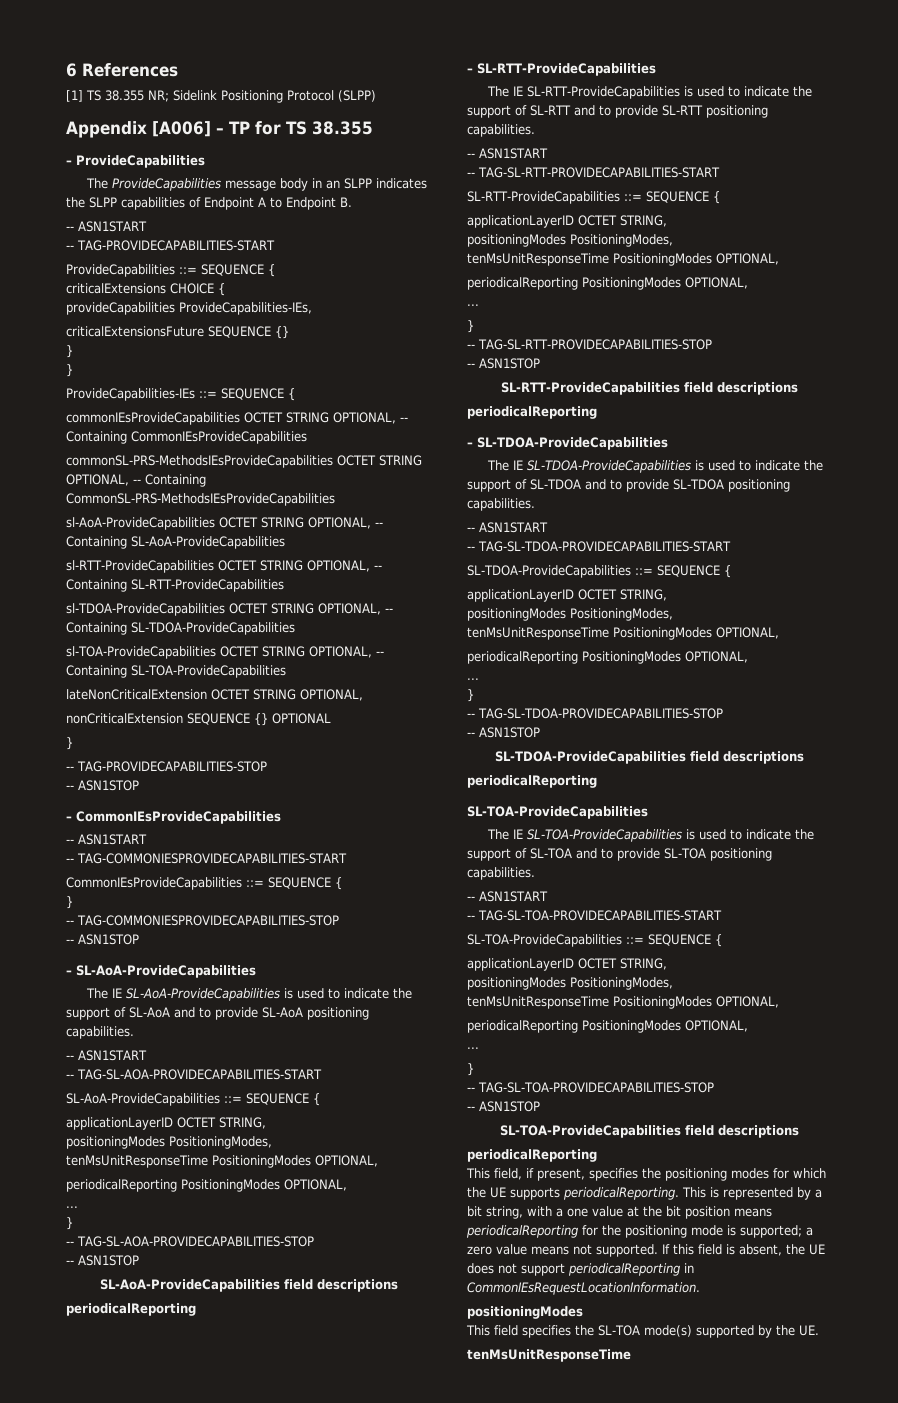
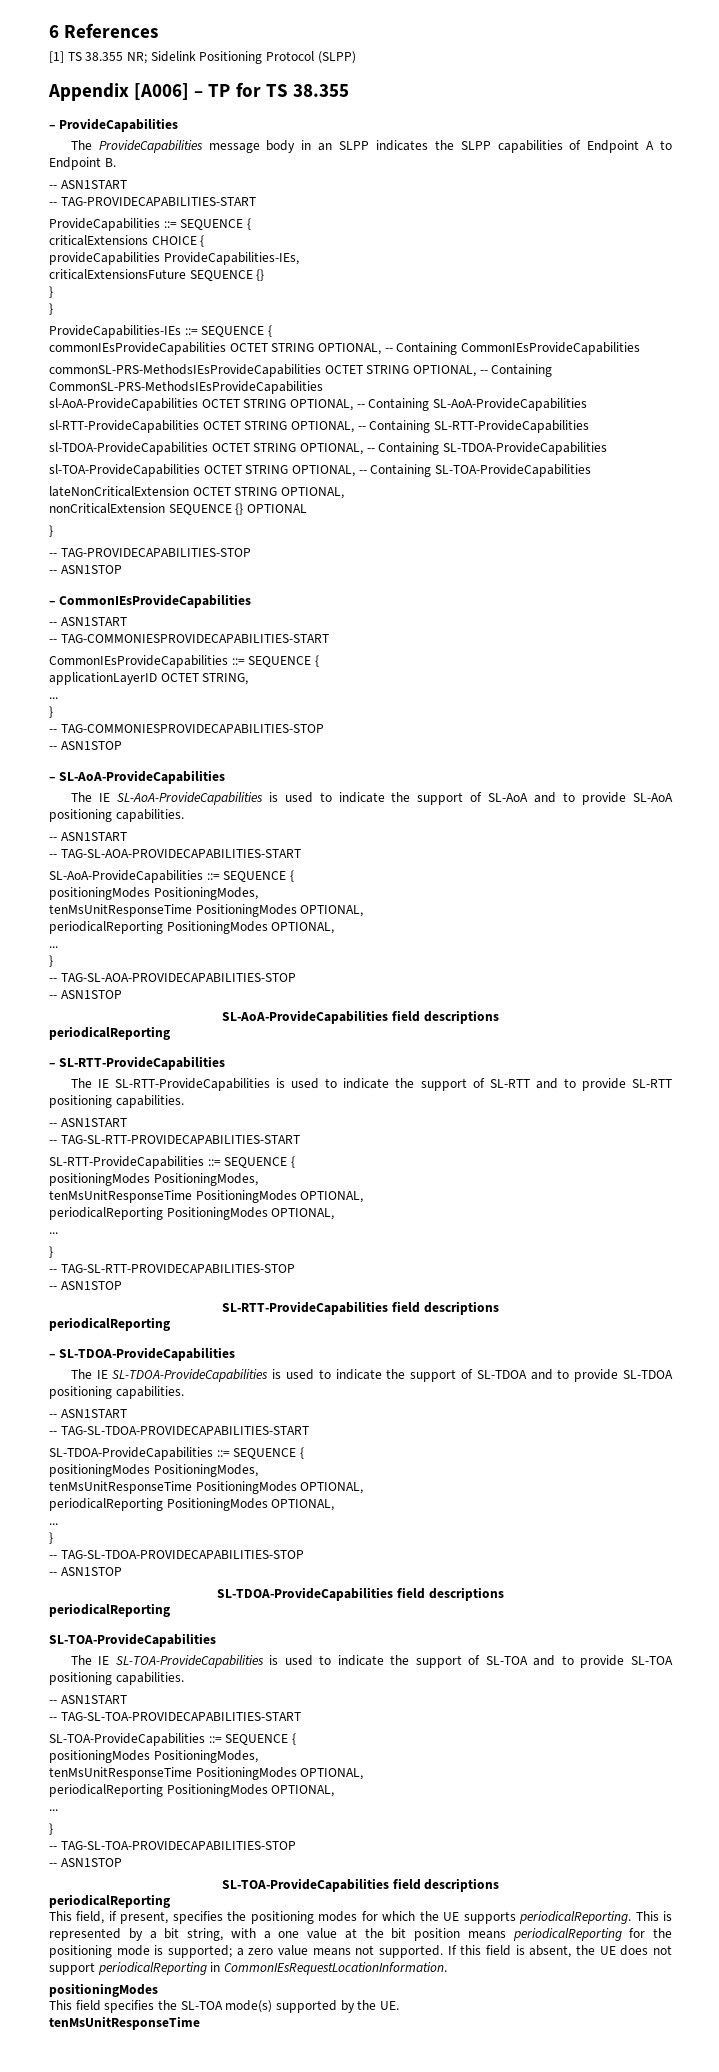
(342, 883) none -> [49,672,249,685] [49,697,58,699] // applicationLayerID OCTET STRING, // ...
[66,1117,266,1130] // applicationLayerID OCTET STRING, -> (294, 876) none
[467,215,667,228] // applicationLayerID OCTET STRING, -> (295, 1162) none
[467,589,667,602] // applicationLayerID OCTET STRING, -> (304, 1453) none
[467,958,667,971] // applicationLayerID OCTET STRING, -> (296, 1739) none

